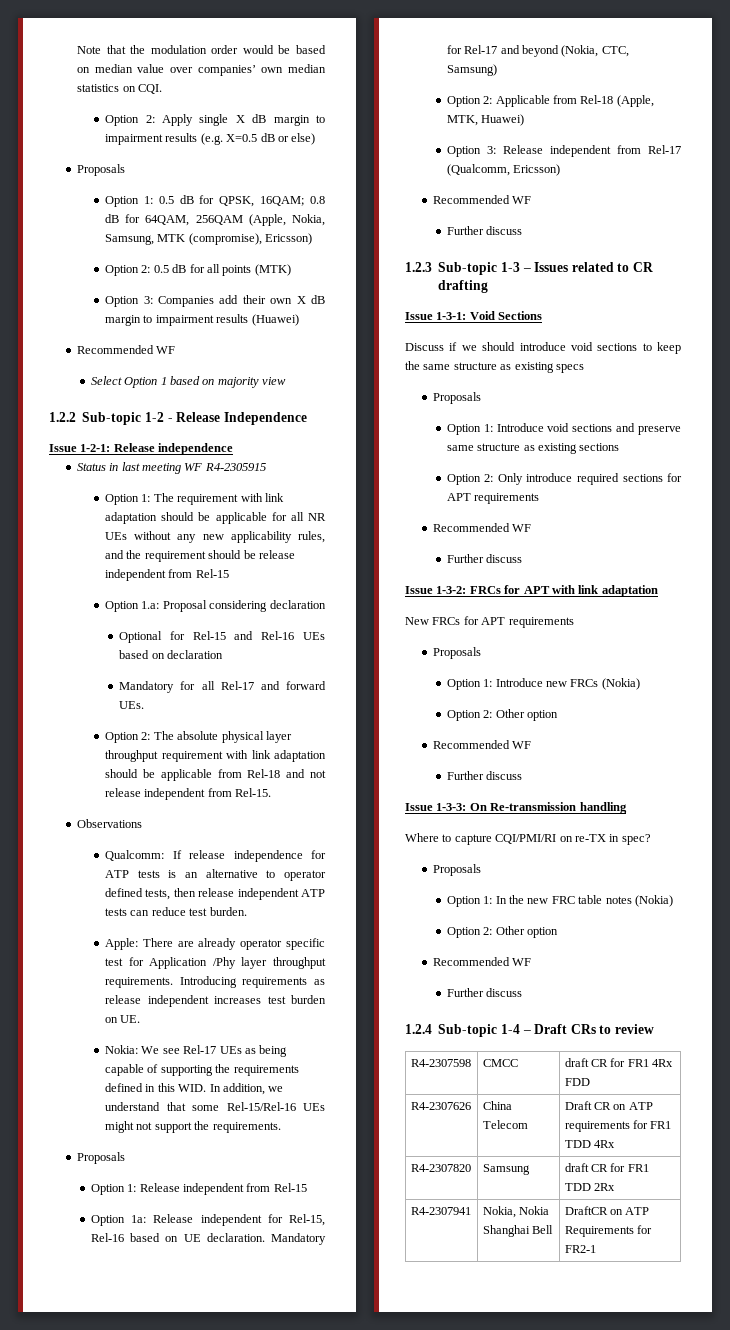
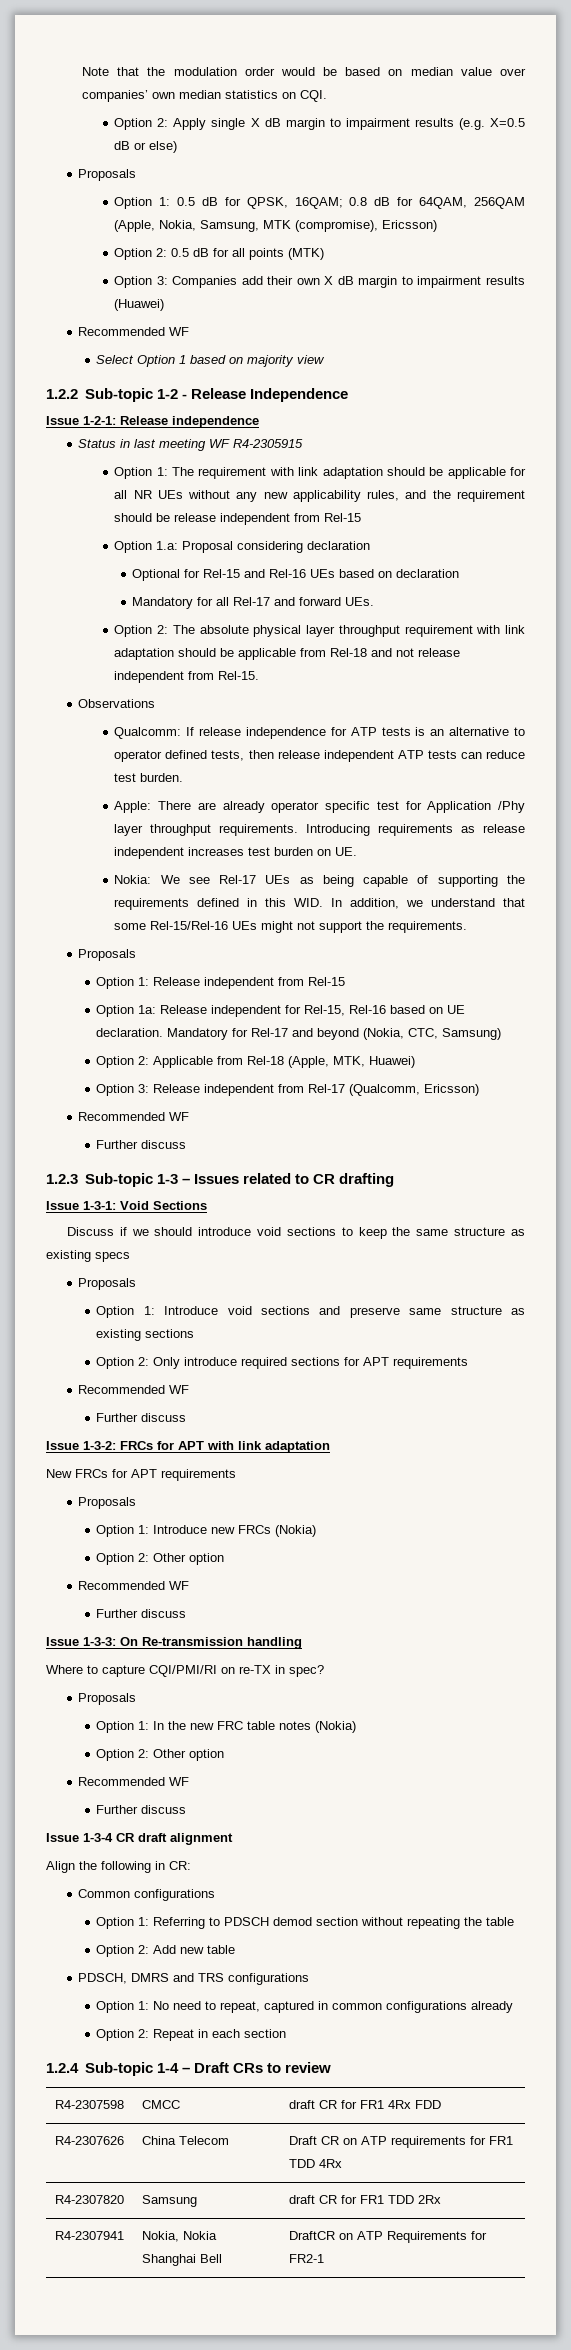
(523, 992) none -> [46,1833,233,1845] [46,1861,191,1873] [78,1889,216,1901] [96,1917,515,1929] [96,1945,236,1957] [78,1973,310,1985] [96,2001,514,2013] [96,2029,287,2041] // Issue 1-3-4 CR draft alignment // Align the following in CR: // Common configurations // Option 1: Referring to PDSCH demod section without repeating the table // Option 2: Add new table // PDSCH, DMRS and TRS configurations // Option 1: No need to repeat, captured in common configurations already // Option 2: Repeat in each section

